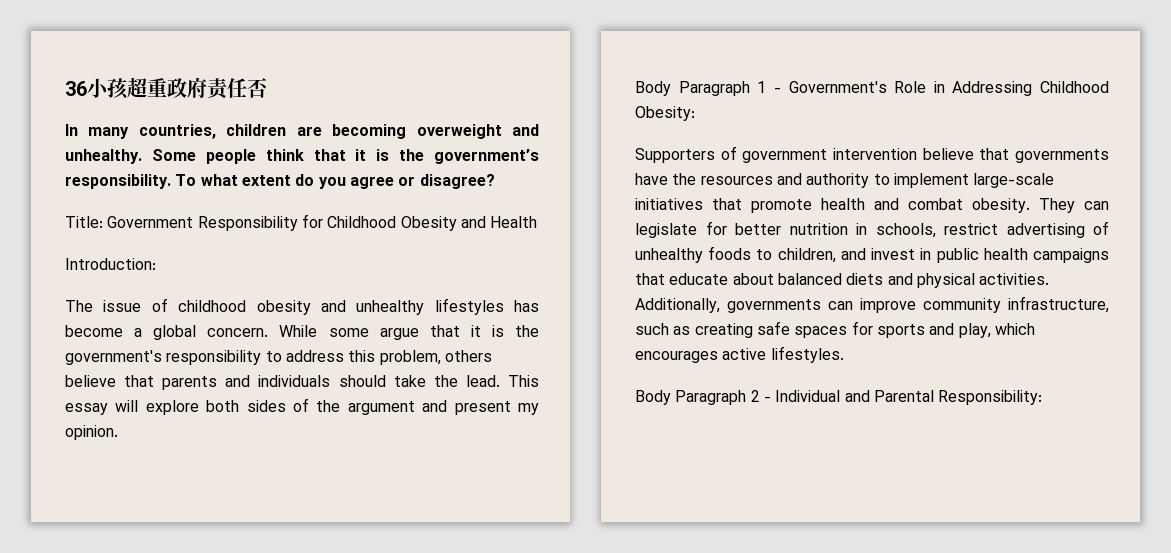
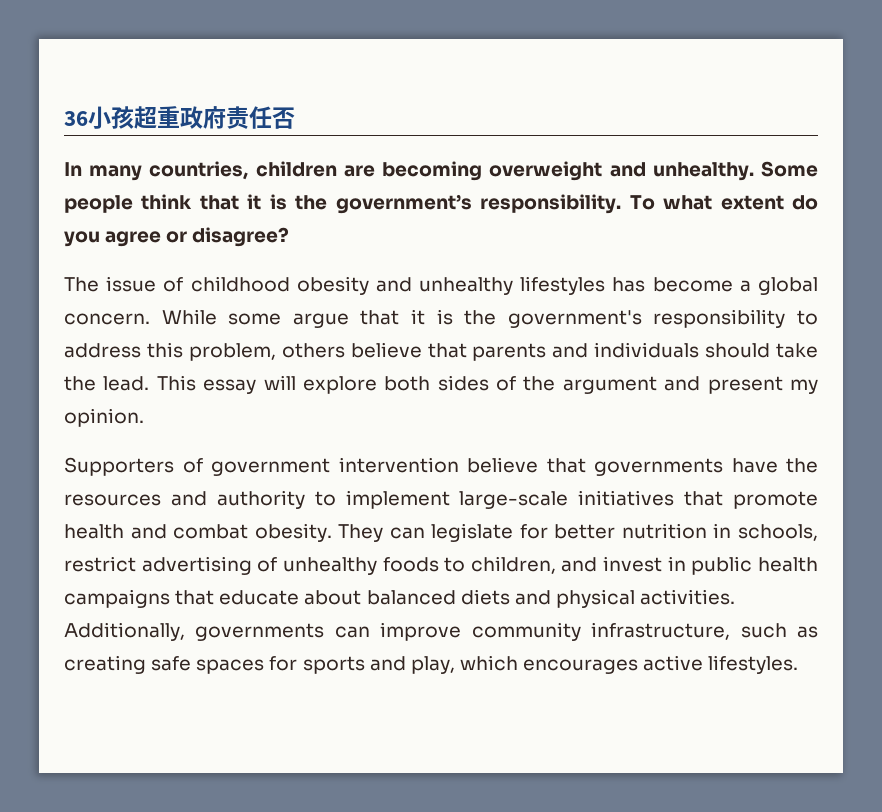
[65,214,538,231] [65,258,156,270] // Title: Government Responsibility for Childhood Obesity and Health // Introduction: -> (290, 237) none
[635,81,1109,96] [635,106,695,121] // Body Paragraph 1 - Government's Role in Addressing Childhood Obesity: -> (144, 417) none
[635,390,1043,405] // Body Paragraph 2 - Individual and Parental Responsibility: -> (799, 664) none

